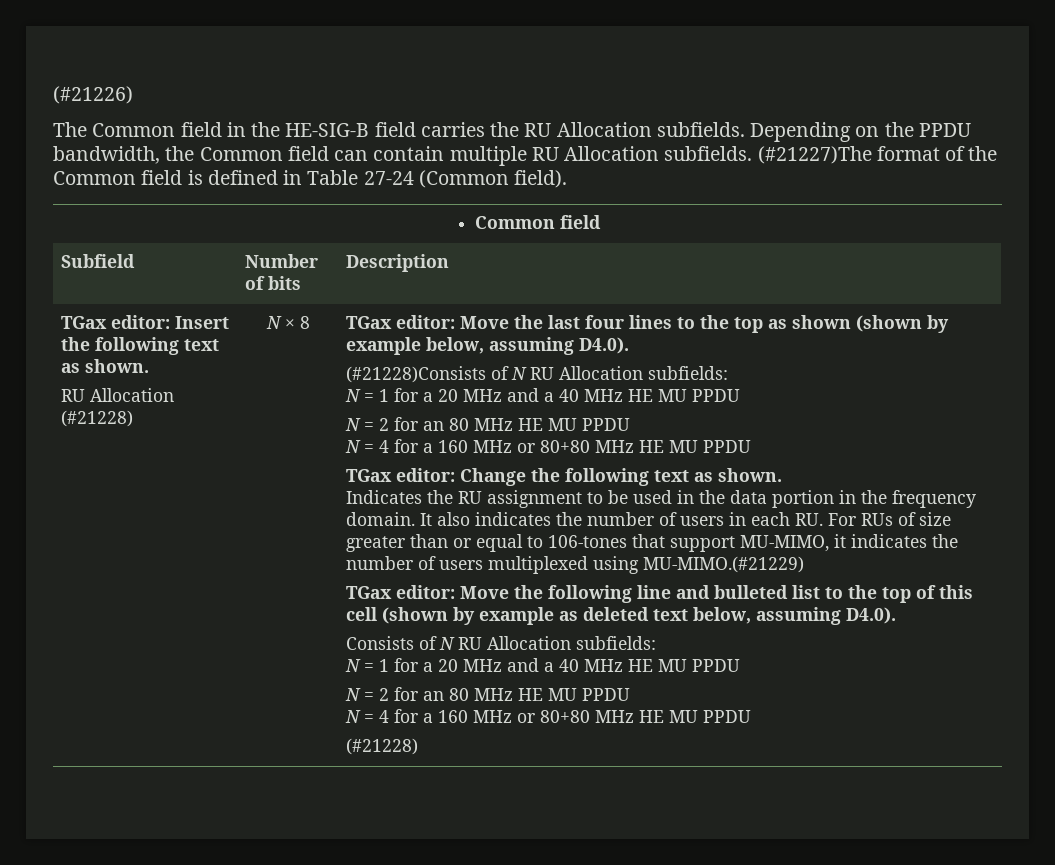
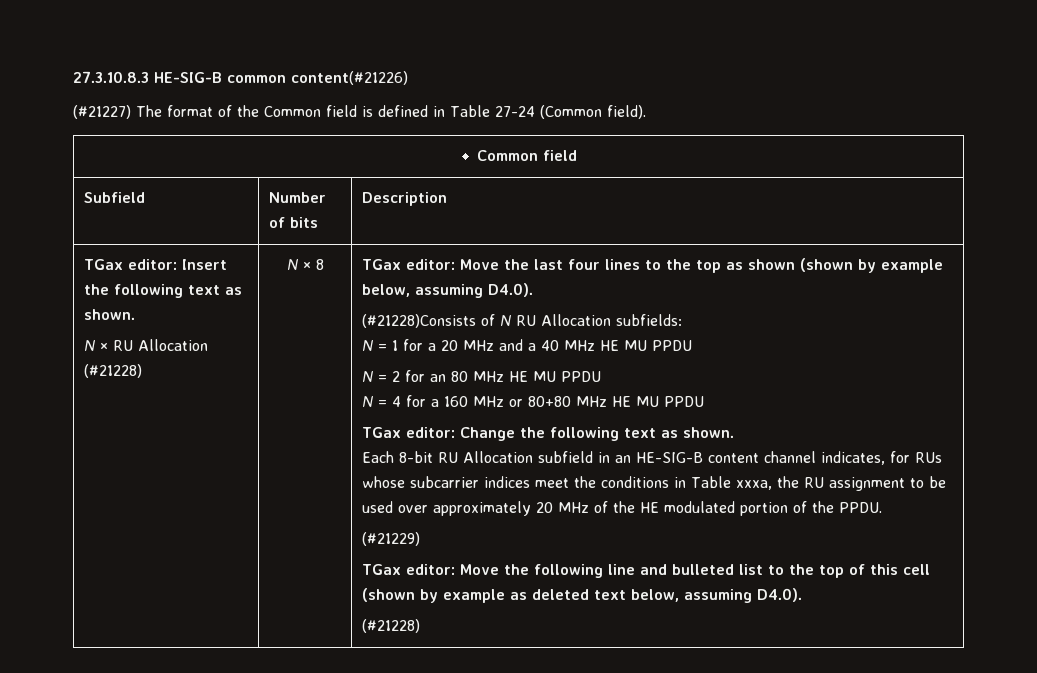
[53,86,133,104] [53,122,971,142] [53,146,872,166] (#21226) // The Common field in the HE-SIG-B field carries the RU Allocation subfields. Depending on the PPDU bandwidth, the Common field can contain multiple RU Allocation subfields. (#21227)The -> [73,71,408,85] [73,105,162,119] 27.3.10.8.3 HE-SIG-B common content(#21226) // (#21227) The
(150, 366) none -> [83,340,108,351] N ×
[346,490,423,504] Indicates -> [361,451,942,465] [361,476,772,490] Each 8-bit RU Allocation subfield in an HE-SIG-B content channel indicates, for RUs whose subcarrier indices meet the conditions in Table xxxa,
[677,490,977,508] [346,512,952,526] [346,534,959,552] [346,556,805,574] in the data portion in the frequency domain. It also indicates the number of users in each RU. For RUs of size greater than or equal to 106-tones that support MU-MIMO, it indicates the number of users multiplexed using MU-MIMO.(#21229) -> [397,501,882,516] [361,532,420,546] over approximately 20 MHz of the HE modulated portion of the PPDU. // (#21229)
[346,636,657,650] [345,658,741,672] [345,687,631,701] [345,709,752,723] // Consists of N RU Allocation subfields: // N = 1 for a 20 MHz and a 40 MHz HE MU PPDU // N = 2 for an 80 MHz HE MU PPDU // N = 4 for a 160 MHz or 80+80 MHz HE MU PPDU -> (802, 595) none

